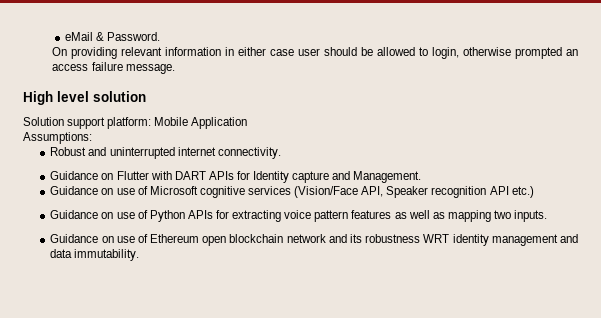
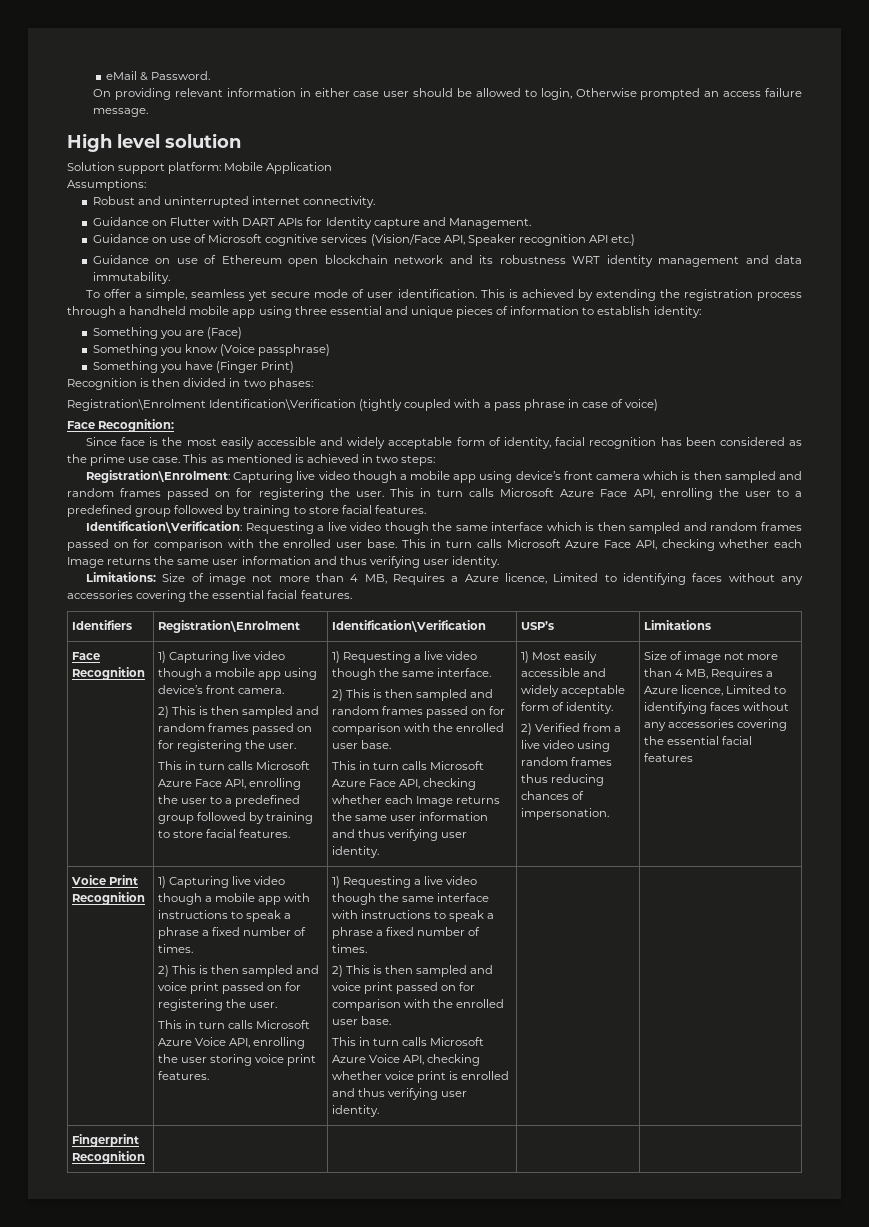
[463,47,512,56] otherwise -> [575,88,637,97] Otherwise
[50,210,548,222] // Guidance on use of Python APIs for extracting voice pattern features as well as mapping two inputs. -> (636, 240) none
(140, 255) none -> [85,289,802,301] [67,306,701,318] [92,327,243,339] [92,344,331,356] [92,361,295,373] [67,378,313,390] [67,399,659,411] [67,419,175,432] [85,437,802,449] [67,454,436,466] [85,470,803,483] [67,488,803,500] [67,505,426,517] [85,521,802,534] [67,539,802,551] [67,556,500,568] [85,572,803,585] [67,590,352,602] [71,620,132,630] [157,620,300,633] [331,620,486,632] [520,621,554,630] [643,620,711,630] [71,652,100,660] [71,667,145,680] [157,651,286,663] [157,668,318,680] [157,685,285,694] [157,706,320,718] [157,723,313,735] [157,740,297,752] [157,761,311,770] [157,778,302,790] [157,795,301,807] [157,812,314,824] [157,829,291,838] [331,651,478,663] [331,668,492,680] [331,689,494,701] [331,706,506,718] [331,723,505,735] [331,740,391,749] [331,761,485,770] [331,778,477,790] [331,795,501,807] [331,812,489,821] [331,829,468,841] [331,846,379,858] [520,651,598,663] [520,668,606,677] [520,685,625,697] [520,702,614,714] [520,723,622,735] [520,740,611,752] [520,757,612,766] [520,774,604,786] [520,791,584,800] [520,808,609,820] [643,651,779,663] [643,668,774,680] [643,685,787,696] [643,702,790,714] [643,719,788,731] [643,736,753,745] [643,753,693,762] [70,875,138,885] [71,892,145,905] [157,876,286,888] [157,893,311,905] [157,910,292,922] [157,927,307,939] [157,944,193,953] [157,965,320,977] [157,982,302,994] [157,999,278,1011] [157,1020,311,1029] [157,1037,306,1049] [157,1054,317,1066] [157,1071,209,1080] [331,876,478,888] [331,893,490,905] [331,910,495,922] [331,927,481,939] [331,944,367,953] [331,965,494,977] [331,982,476,994] [331,999,505,1011] [331,1016,391,1025] [331,1037,485,1046] [331,1054,481,1066] [331,1071,510,1083] [331,1088,468,1100] [331,1105,379,1117] [71,1134,139,1147] [71,1151,145,1164] // To offer a simple, seamless yet secure mode of user identification. This is achieved by extending the registration process through a handheld mobile app using three essential and unique pieces of information to establish identity: // Something you are (Face) // Something you know (Voice passphrase) // Something you have (Finger Print) // Recognition is then divided in two phases: // Registration\Enrolment Identification\Verification (tightly coupled with a pass phrase in case of voice) // Face Recognition: // Since face is the most easily accessible and widely acceptable form of identity, facial recognition has been considered as the prime use case. This as mentioned is achieved in two steps: // Registration\Enrolment: Capturing live video though a mobile app using device’s front camera which is then sampled and random frames passed on for registering the user. This in turn calls Microsoft Azure Face API, enrolling the user to a predefined group followed by training to store facial features. // Identification\Verification: Requesting a live video though the same interface which is then sampled and random frames passed on for comparison with the enrolled user base. This in turn calls Microsoft Azure Face API, checking whether each Image returns the same user information and thus verifying user identity. // Limitations: Size of image not more than 4 MB, Requires a Azure licence, Limited to identifying faces without any accessories covering the essential facial features. // Identifiers | Registration\Enrolment | Identification\Verification | USP’s | Limitations // Face Recognition | 1) Capturing live video though a mobile app using device’s front camera. // 2) This is then sampled and random frames passed on for registering the user. // This in turn calls Microsoft Azure Face API, enrolling the user to a predefined group followed by training to store facial features. | 1) Requesting a live video though the same interface. // 2) This is then sampled and random frames passed on for comparison with the enrolled user base. // This in turn calls Microsoft Azure Face API, checking whether each Image returns the same user information and thus verifying user identity. | 1) Most easily accessible and widely acceptable form of identity. // 2) Verified from a live video using random frames thus reducing chances of impersonation. | Size of image not more than 4 MB, Requires a Azure licence, Limited to identifying faces without any accessories covering the essential facial features // Voice Print Recognition | 1) Capturing live video though a mobile app with instructions to speak a phrase a fixed number of times. // 2) This is then sampled and voice print passed on for registering the user. // This in turn calls Microsoft Azure Voice API, enrolling the user storing voice print features. | 1) Requesting a live video though the same interface with instructions to speak a phrase a fixed number of times. // 2) This is then sampled and voice print passed on for comparison with the enrolled user base. // This in turn calls Microsoft Azure Voice API, checking whether voice print is enrolled and thus verifying user identity. | | // Fingerprint Recognition | | | |

